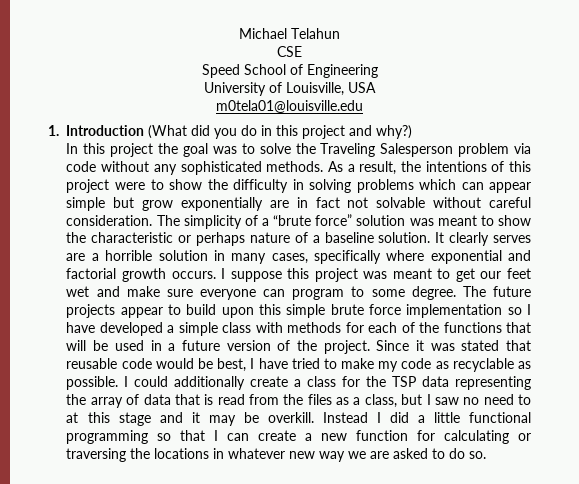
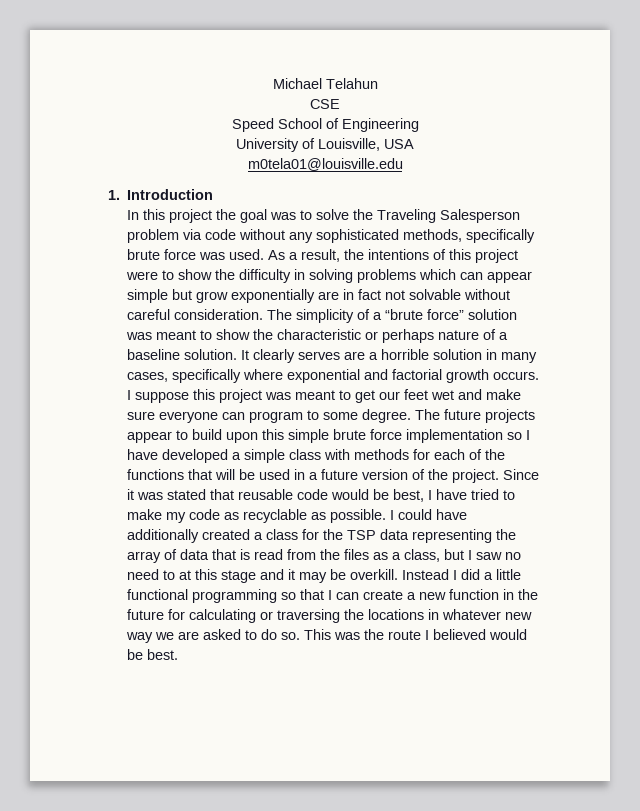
[148,125,413,139] (What did you do in this project and why?) -> (214, 194) none
[266,161,324,172] methods. -> [403,229,536,243] [127,249,265,260] methods, specifically brute force was used.
[174,376,289,390] additionally create -> [436,509,468,520] [127,529,251,543] have additionally created
(409, 435) none -> [503,589,539,600] [127,609,165,620] in the future
(487, 455) none -> [304,629,528,640] [127,649,179,660] This was the route I believed would be best.

